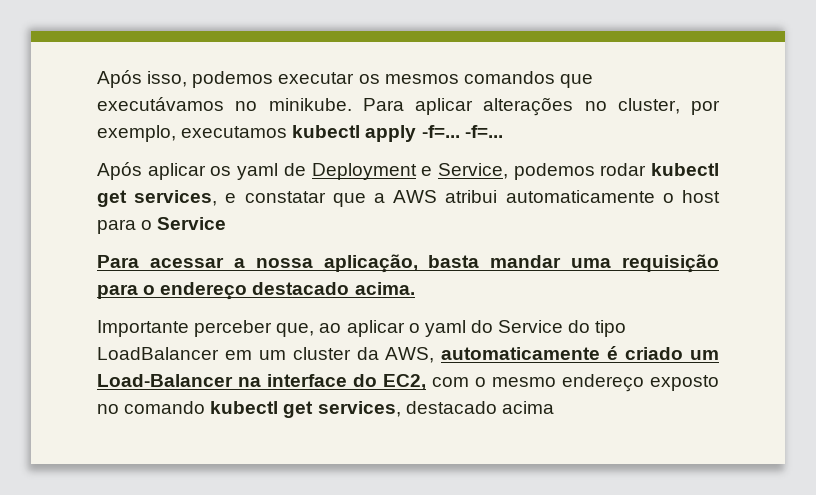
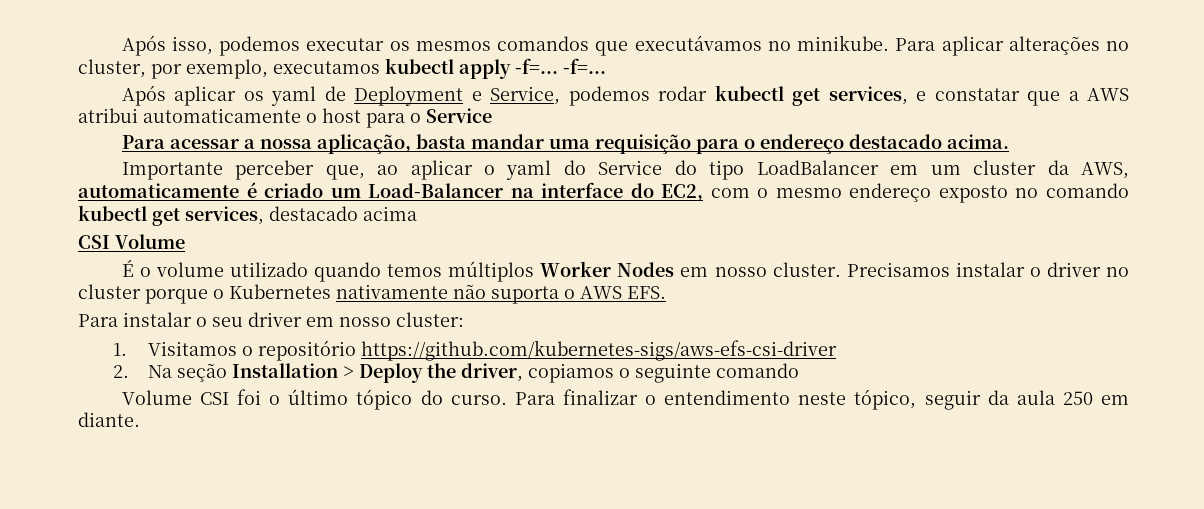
(554, 407) none -> [78,234,185,249] [121,260,1129,282] [78,284,666,304] [78,312,464,327] [113,340,838,361] [113,363,800,383] [121,389,1130,410] [78,412,140,427] // CSI Volume // É o volume utilizado quando temos múltiplos Worker Nodes em nosso cluster. Precisamos instalar o driver no cluster porque o Kubernetes nativamente não suporta o AWS EFS. // Para instalar o seu driver em nosso cluster: // 1. Visitamos o repositório https://github.com/kubernetes-sigs/aws-efs-csi-driver // 2. Na seção Installation > Deploy the driver, copiamos o seguinte comando // Volume CSI foi o último tópico do curso. Para finalizar o entendimento neste tópico, seguir da aula 250 em diante.

